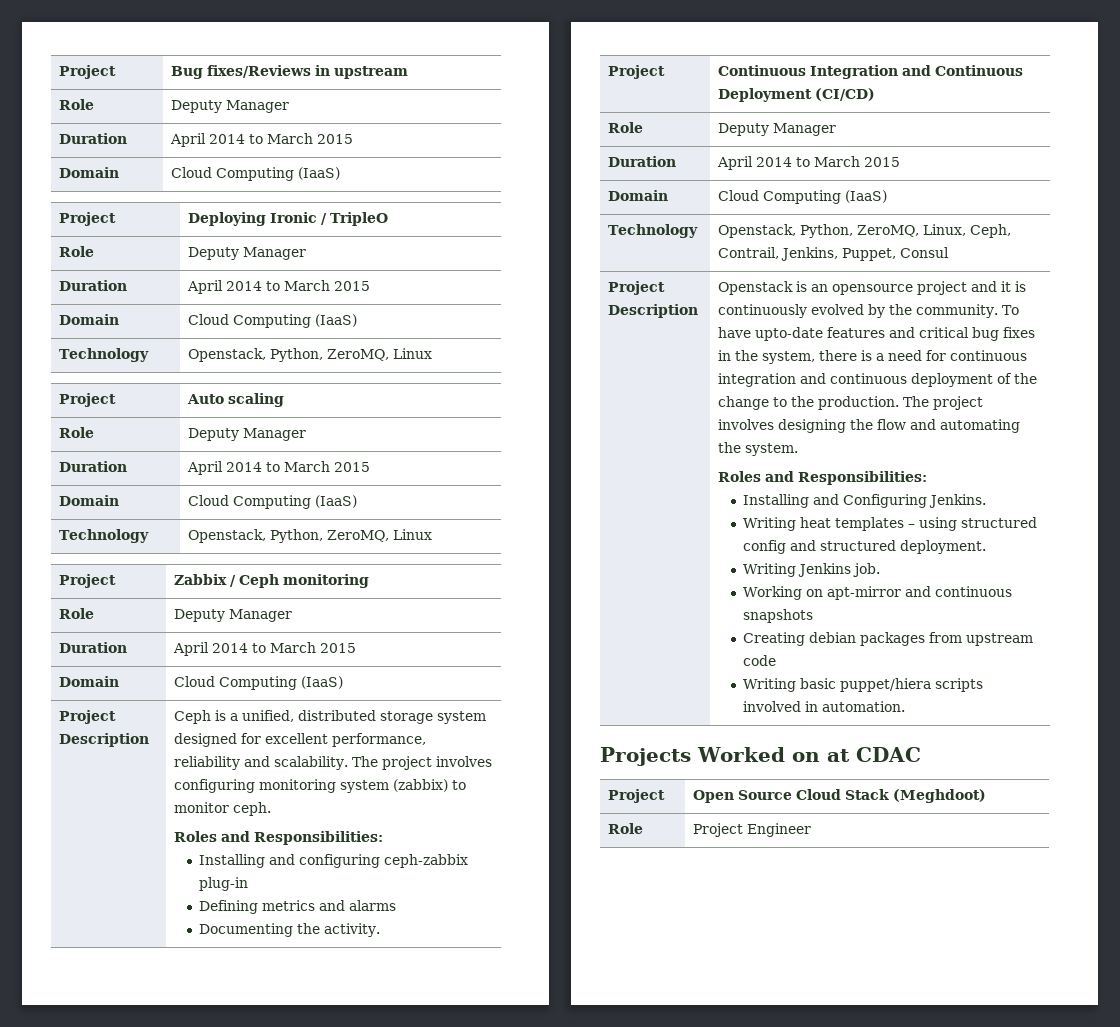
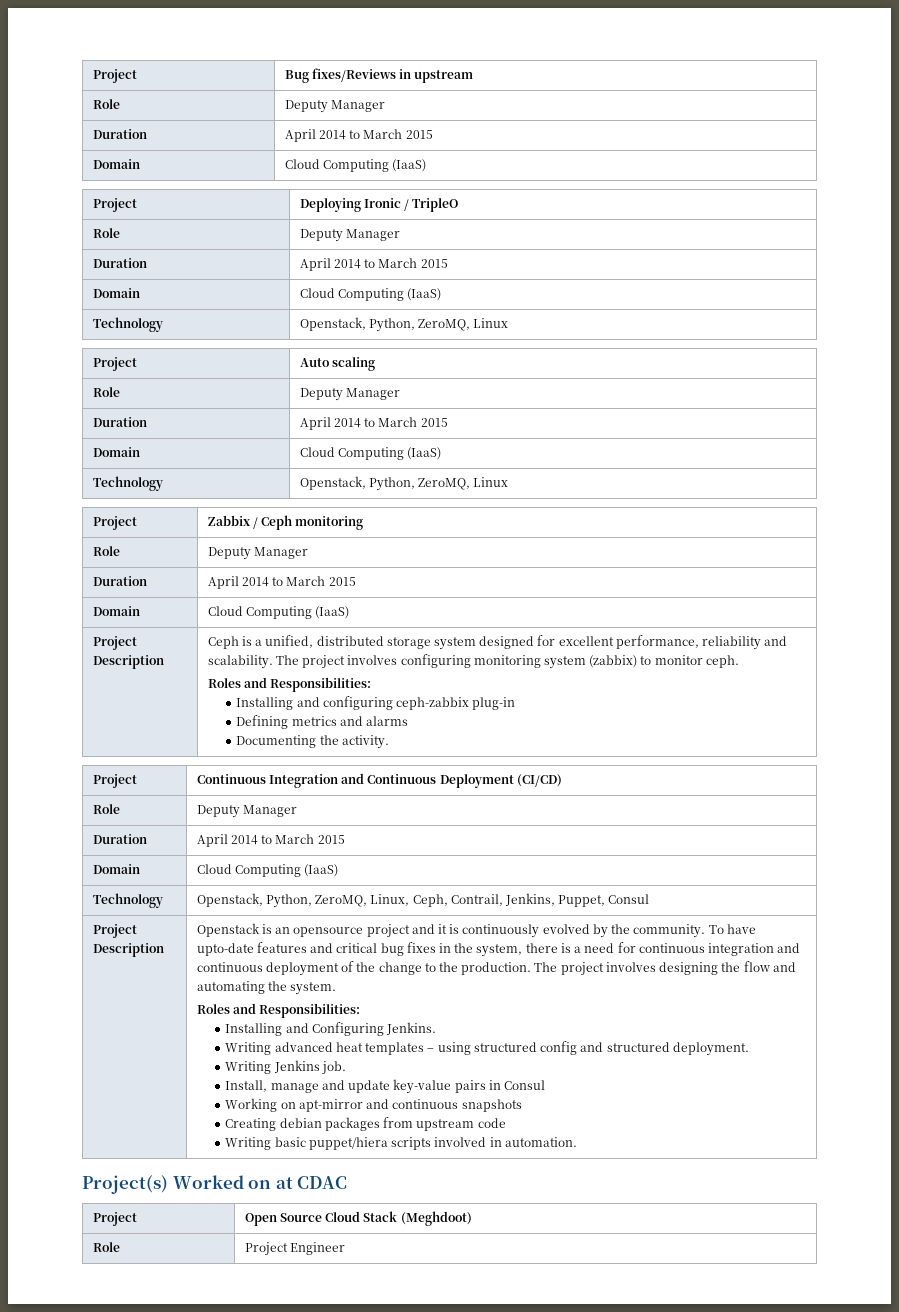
(797, 524) none -> [274,1042,333,1052] advanced
(881, 570) none -> [225,1079,546,1094] // Install, manage and update key-value pairs in Consul
[600,747,691,766] Projects -> [82,1175,168,1194] Project(s)

